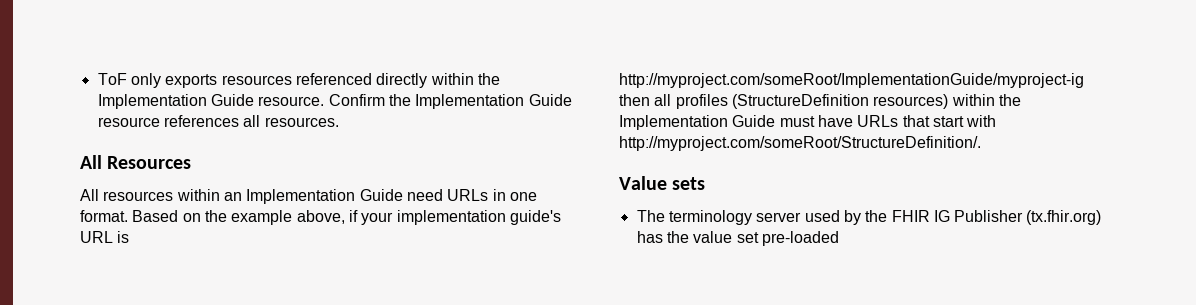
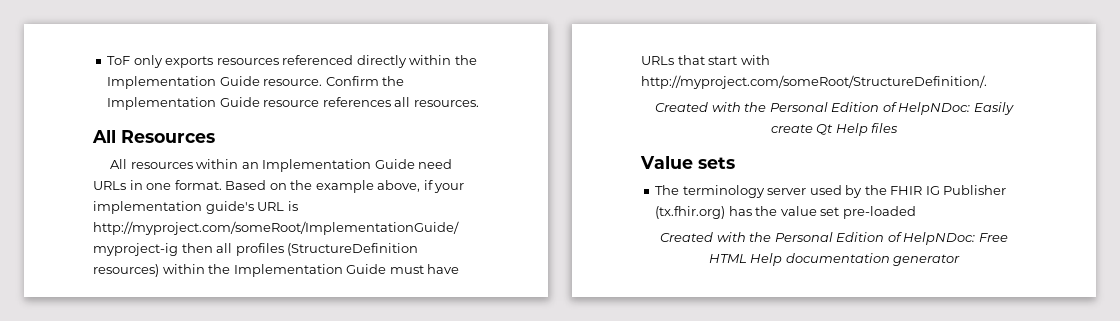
(981, 143) none -> [655,102,1014,115] [770,123,899,136] // Created with the Personal Edition of HelpNDoc: Easily create Qt Help files
(839, 238) none -> [660,232,1008,245] [708,253,961,266] // Created with the Personal Edition of HelpNDoc: Free HTML Help documentation generator

